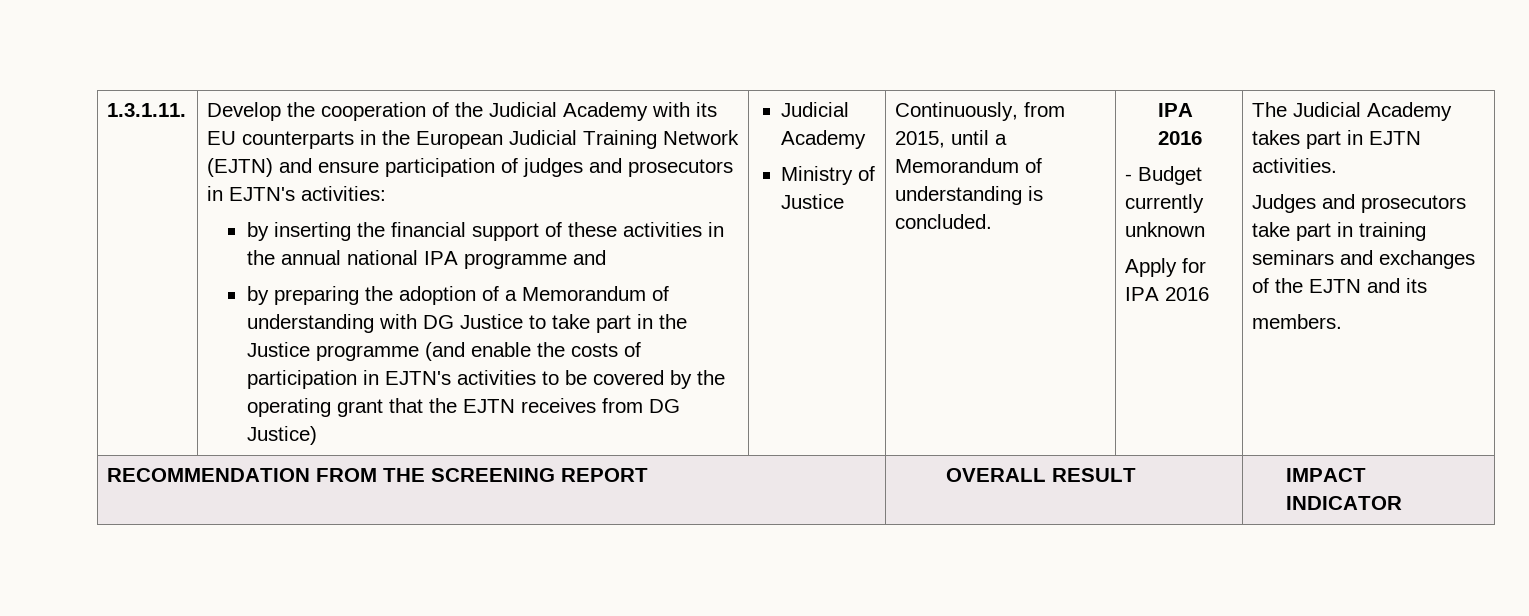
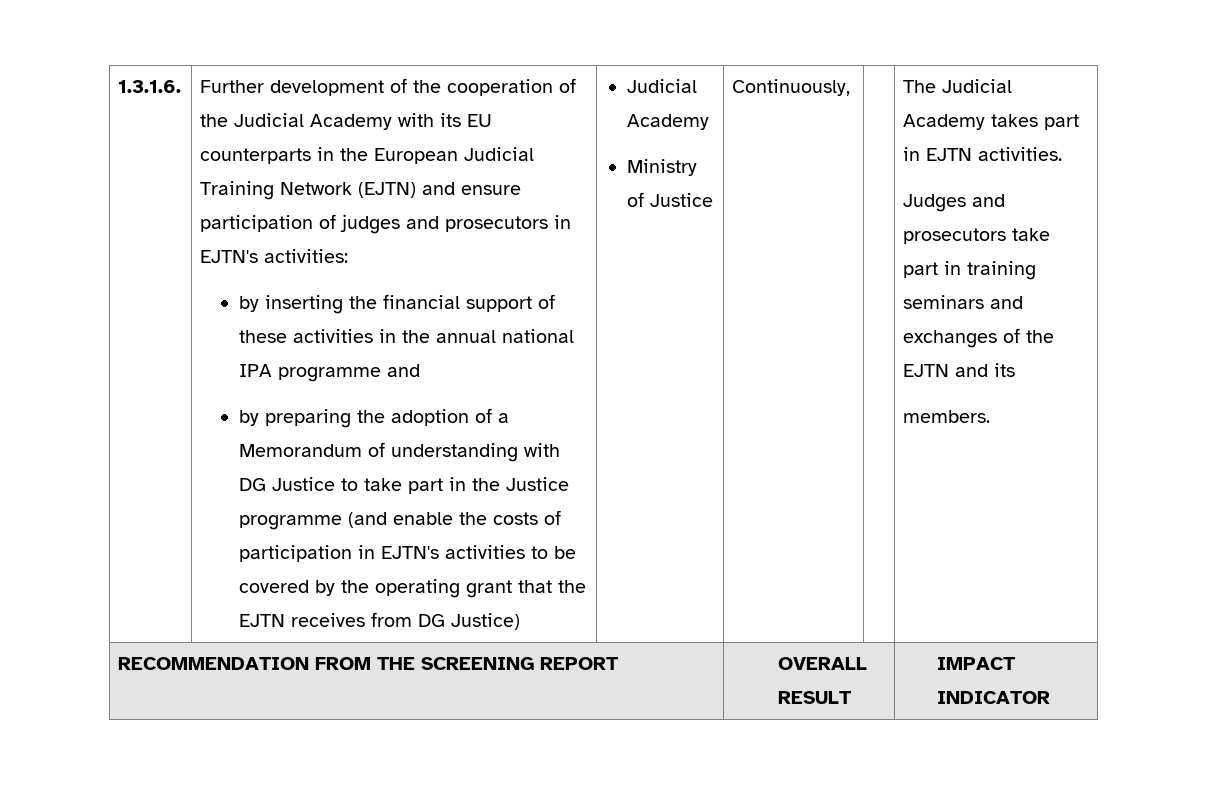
[107,103,187,117] [207,102,282,121] 1.3.1.11. | Develop -> [118,80,182,93] [200,78,408,96] 1.3.1.6. | Further development of
[1024,102,1066,117] [895,130,1008,148] [895,158,1043,173] [895,186,1044,205] [895,214,993,229] [1157,103,1193,117] [1157,131,1202,145] [1125,166,1203,185] [1125,194,1205,213] [1125,222,1206,237] [1125,258,1207,277] [1125,287,1210,301] from 2015, until a Memorandum of understanding is concluded. | IPA 2016 // - Budget currently unknown // Apply for IPA 2016 -> (851, 87) |

